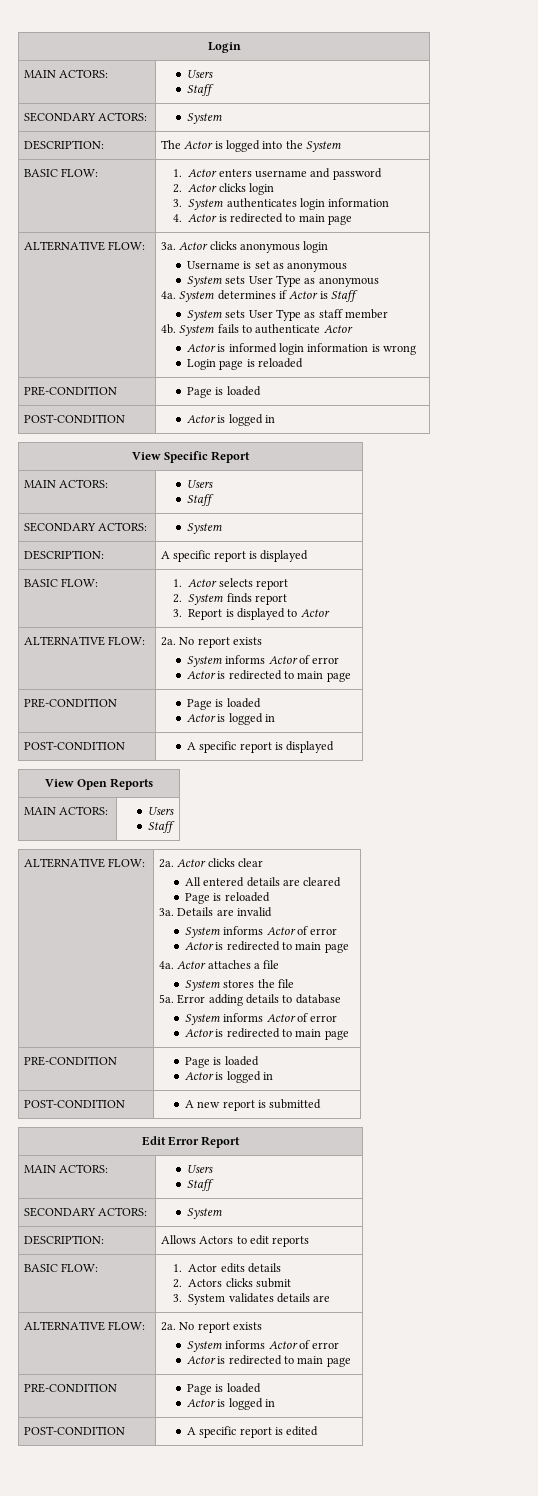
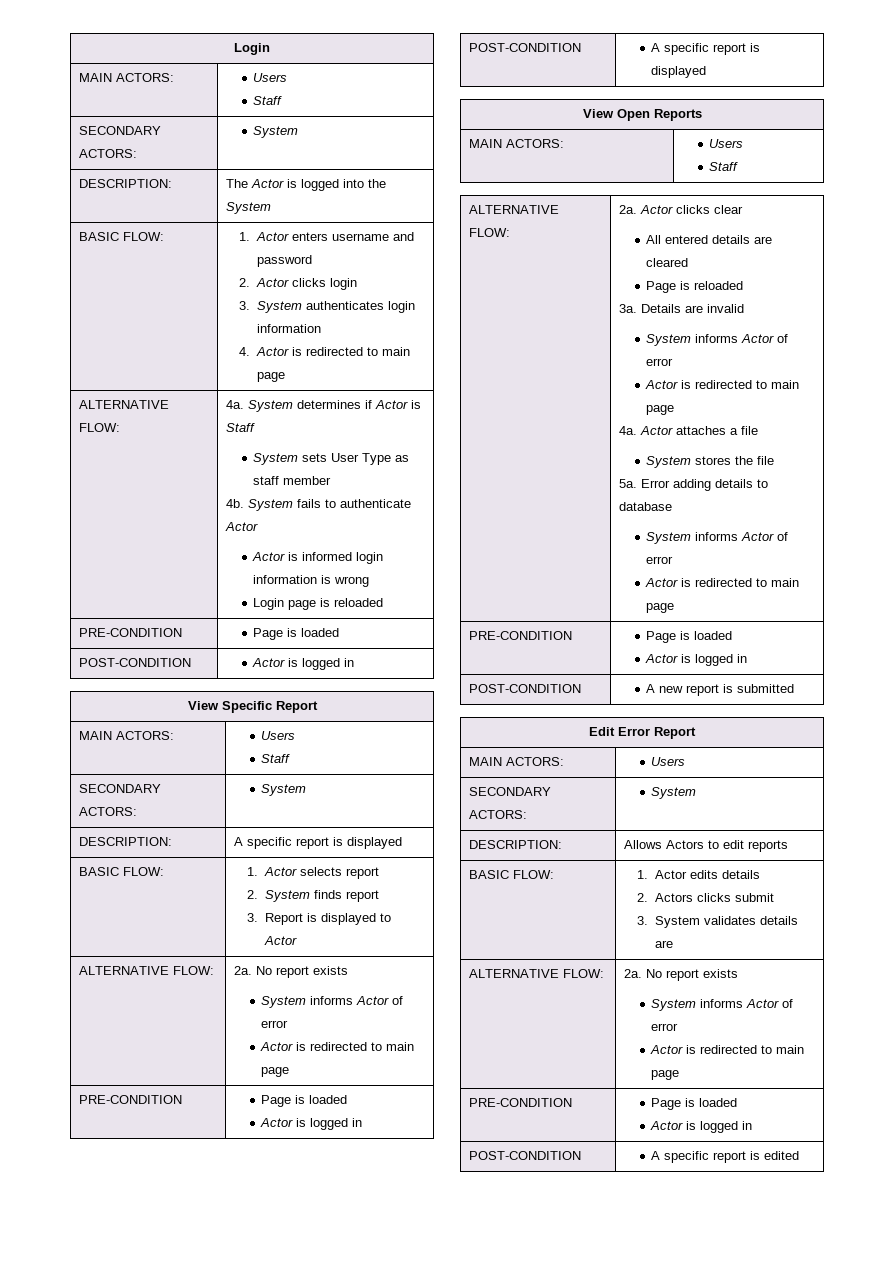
[160,241,329,253] [186,261,348,272] [186,275,379,287] 3a. Actor clicks anonymous login // Username is set as anonymous // System sets User Type as anonymous // -> (120, 427) none
[186,1179,214,1191] // Staff -> (686, 761) none

